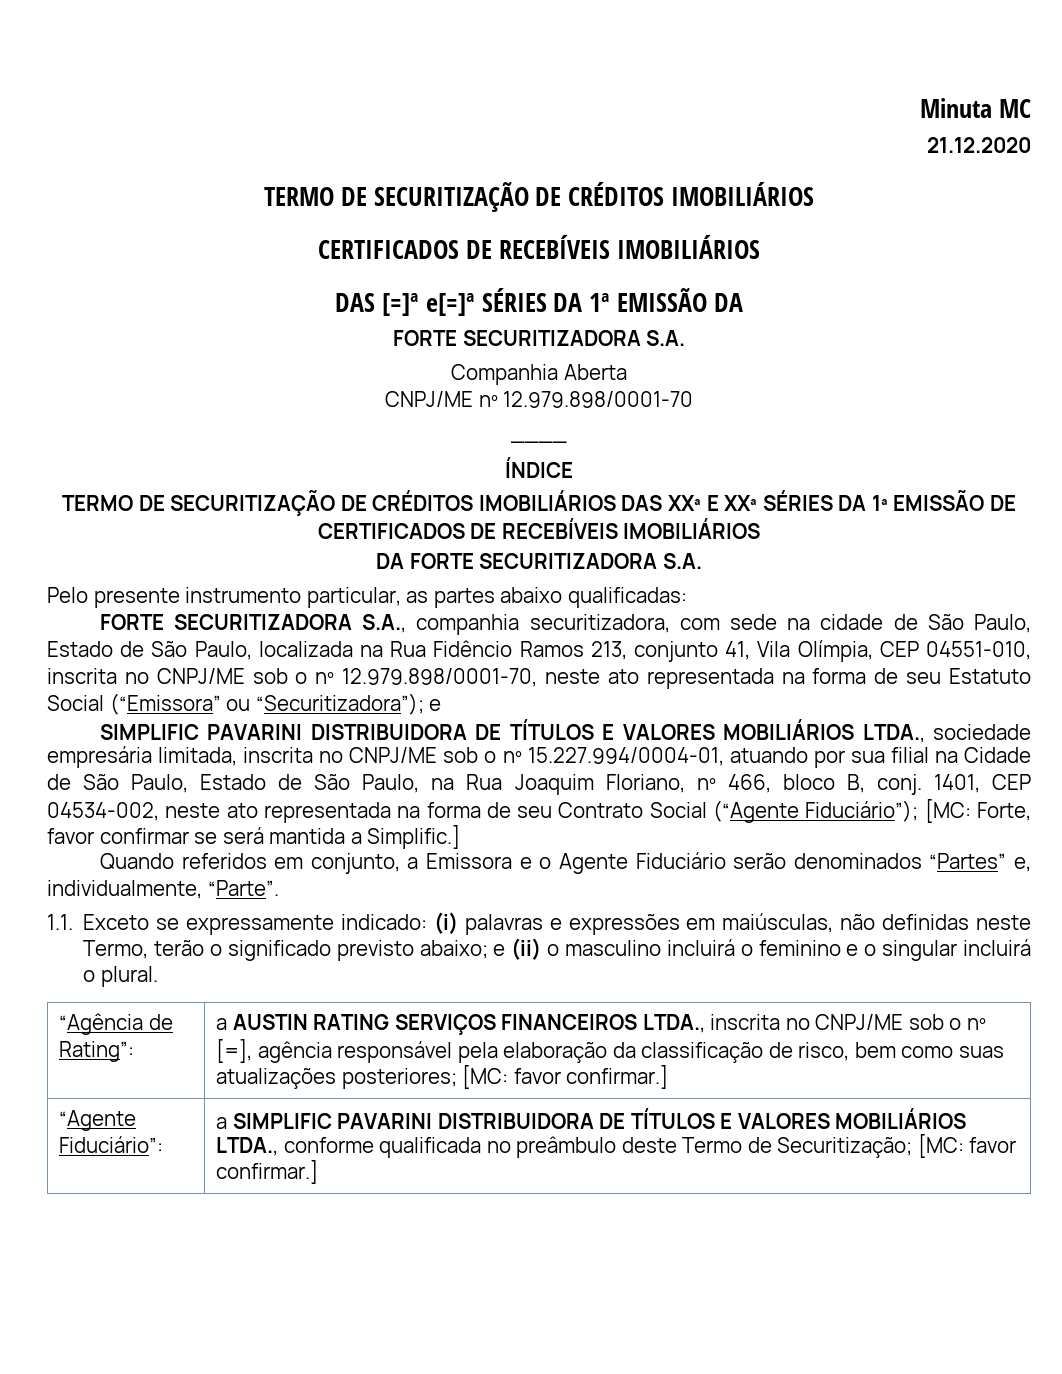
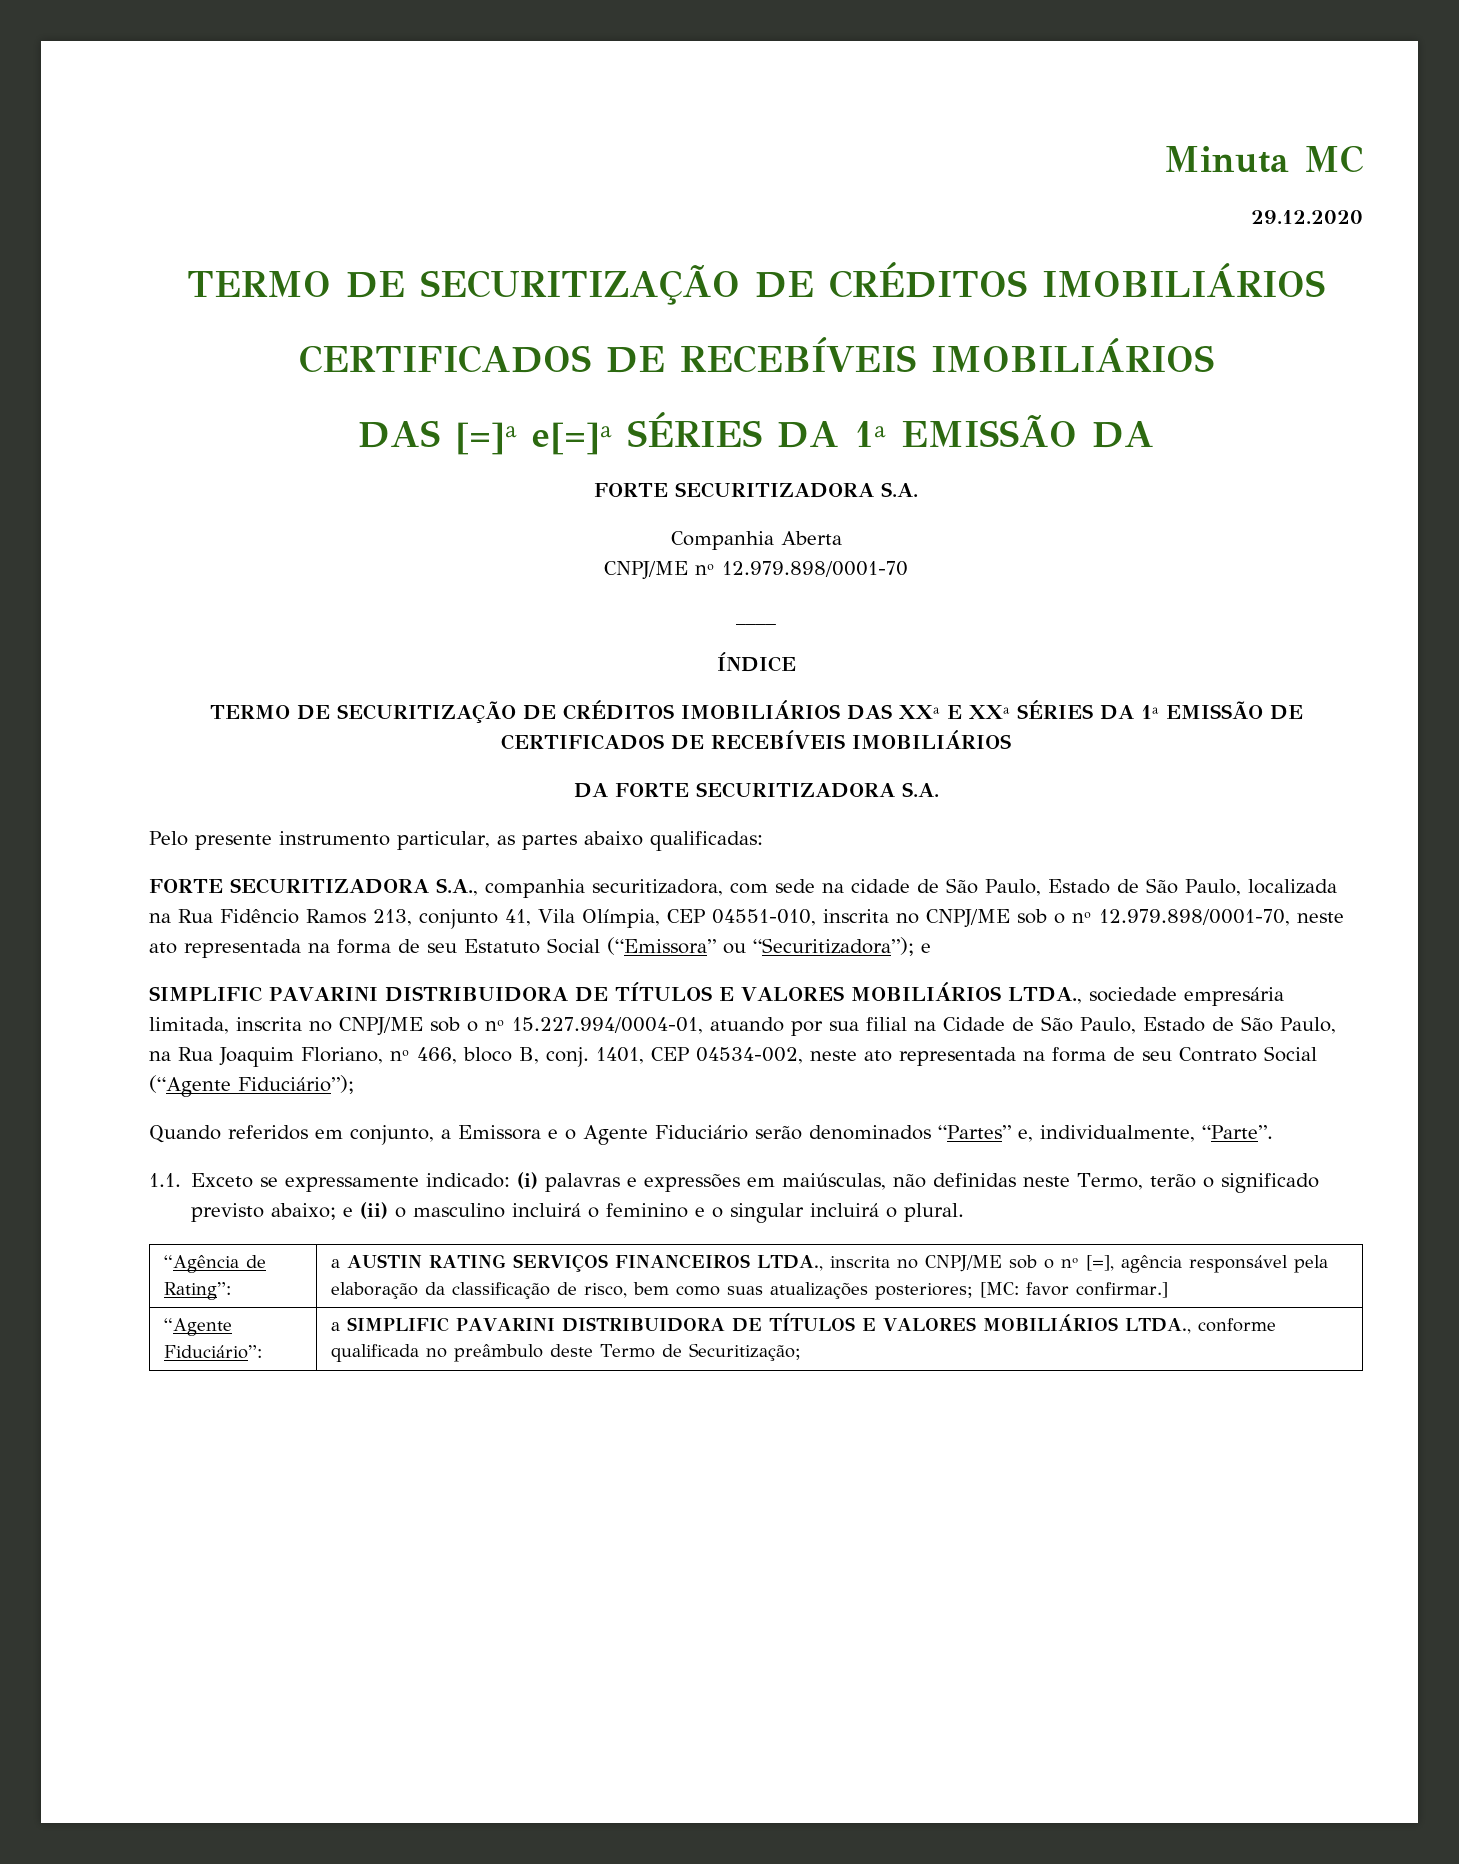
[927,137,1031,153] 21.12.2020 -> [1251,210,1363,224] 29.12.2020
[924,799,1031,823] [47,825,461,849] [MC: Forte, favor confirmar se será mantida a Simplific.] -> (354, 1084) none
[917,1134,1017,1158] [216,1160,319,1184] [MC: favor confirmar.] -> (802, 1352) none

